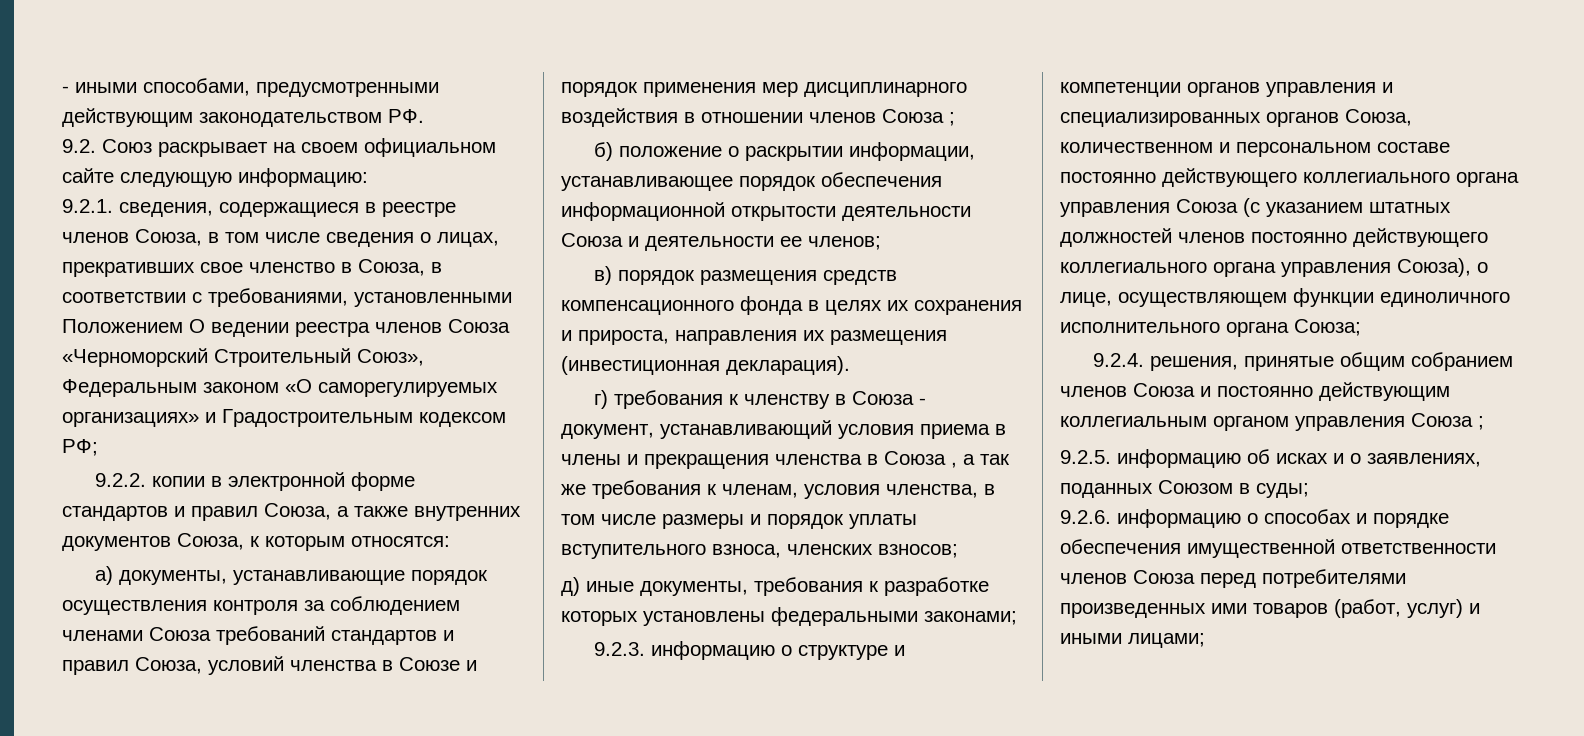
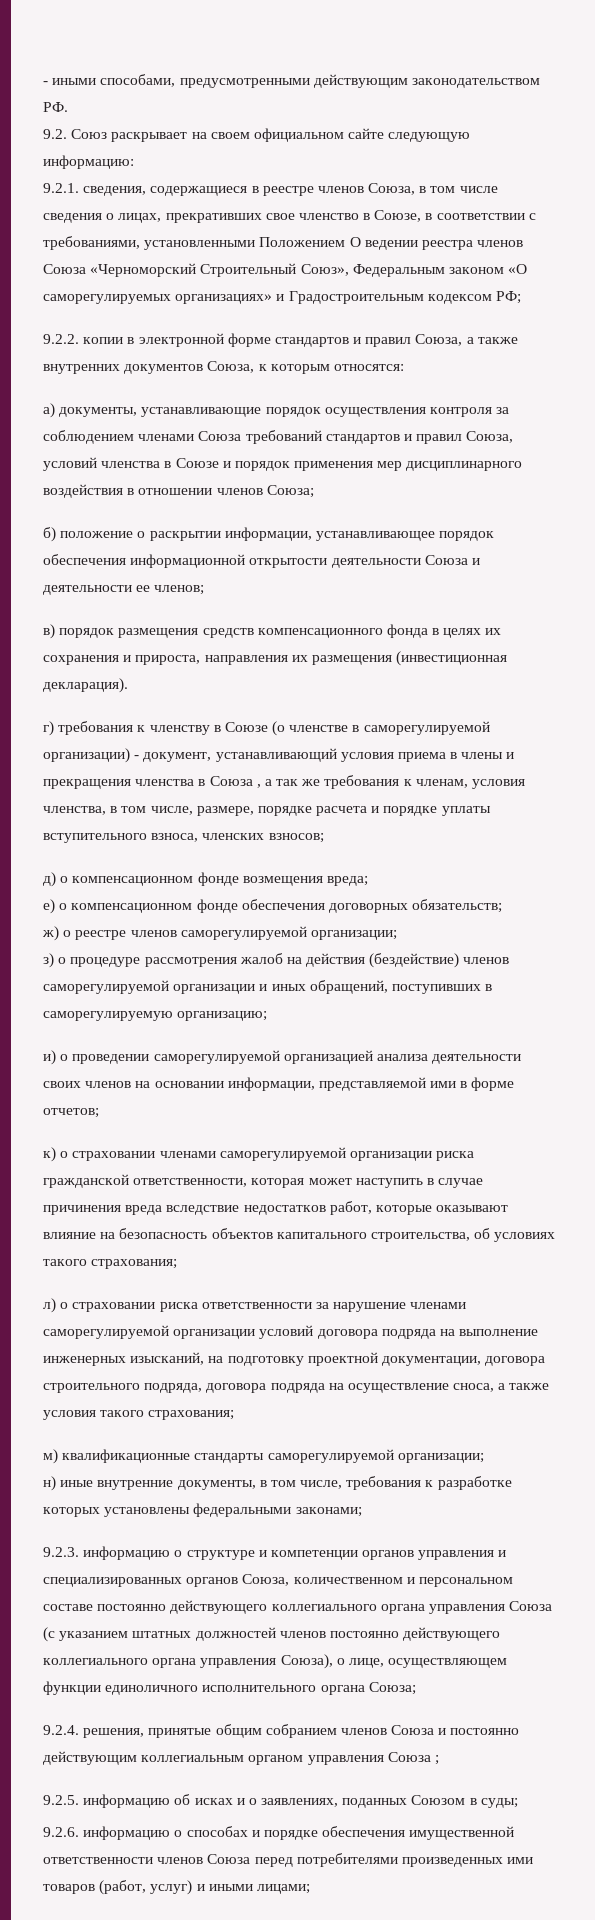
[358,259,425,276] Союза, -> [374,210,422,222] Союзе,
[882,109,955,126] Союза ; -> [266,485,314,498] Союза;
[852,391,915,405] Союза -> [224,721,490,736] [43,748,130,763] Союзе (о членстве в саморегулируемой организации)
[601,514,844,529] числе размеры и порядок -> [150,806,438,816] числе, размере, порядке расчета и порядке
[586,581,748,596] иные документы, -> [60,872,368,886] [43,899,503,914] [42,926,397,941] [43,953,510,968] [43,980,493,994] [43,1011,268,1021] [43,1050,522,1065] [43,1077,515,1091] [43,1108,99,1118] [43,1147,475,1162] [43,1174,484,1188] [43,1201,509,1215] [43,1228,556,1242] [43,1259,178,1269] [43,1298,467,1313] [43,1325,539,1339] [43,1352,546,1366] [43,1383,550,1393] [43,1410,235,1420] [43,1449,484,1464] [43,1476,343,1491] о компенсационном фонде возмещения вреда; // е) о компенсационном фонде обеспечения договорных обязательств; // ж) о реестре членов саморегулируемой организации; // з) о процедуре рассмотрения жалоб на действия (бездействие) членов саморегулируемой организации и иных обращений, поступивших в саморегулируемую организацию; // и) о проведении саморегулируемой организацией анализа деятельности своих членов на основании информации, представляемой ими в форме отчетов; // к) о страховании членами саморегулируемой организации риска гражданской ответственности, которая может наступить в случае причинения вреда вследствие недостатков работ, которые оказывают влияние на безопасность объектов капитального строительства, об условиях такого страхования; // л) о страховании риска ответственности за нарушение членами саморегулируемой организации условий договора подряда на выполнение инженерных изысканий, на подготовку проектной документации, договора строительного подряда, договора подряда на осуществление сноса, а также условия такого страхования; // м) квалификационные стандарты саморегулируемой организации; // н) иные внутренние документы, в том числе,

